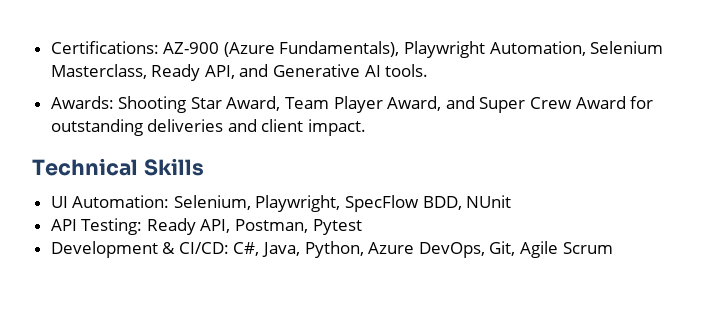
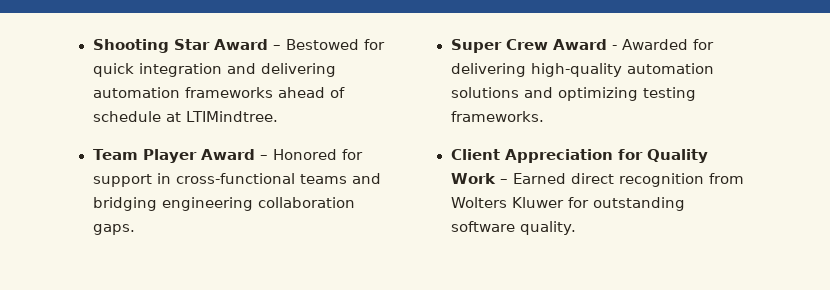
[50,41,664,58] [50,64,429,81] [50,96,654,113] [50,119,367,136] [32,158,204,176] [50,195,512,212] [50,218,362,235] [50,241,613,258] Certifications: AZ-900 (Azure Fundamentals), Playwright Automation, Selenium Masterclass, Ready API, and Generative AI tools. // Awards: Shooting Star Award, Team Player Award, and Super Crew Award for outstanding deliveries and client impact. // Technical Skills // UI Automation: Selenium, Playwright, SpecFlow BDD, NUnit // API Testing: Ready API, Postman, Pytest // Development & CI/CD: C#, Java, Python, Azure DevOps, Git, Agile Scrum -> [92,39,385,53] [92,63,336,77] [92,87,345,98] [92,111,279,122] [92,149,364,163] [92,173,381,187] [92,197,355,211] [92,224,135,235] [450,39,714,53] [450,63,714,77] [450,87,696,101] [450,111,544,122] [450,149,708,163] [450,173,744,187] [450,197,686,211] [450,221,577,235] Shooting Star Award – Bestowed for quick integration and delivering automation frameworks ahead of schedule at LTIMindtree. // Team Player Award – Honored for support in cross-functional teams and bridging engineering collaboration gaps. // Super Crew Award - Awarded for delivering high-quality automation solutions and optimizing testing frameworks. // Client Appreciation for Quality Work – Earned direct recognition from Wolters Kluwer for outstanding software quality.

